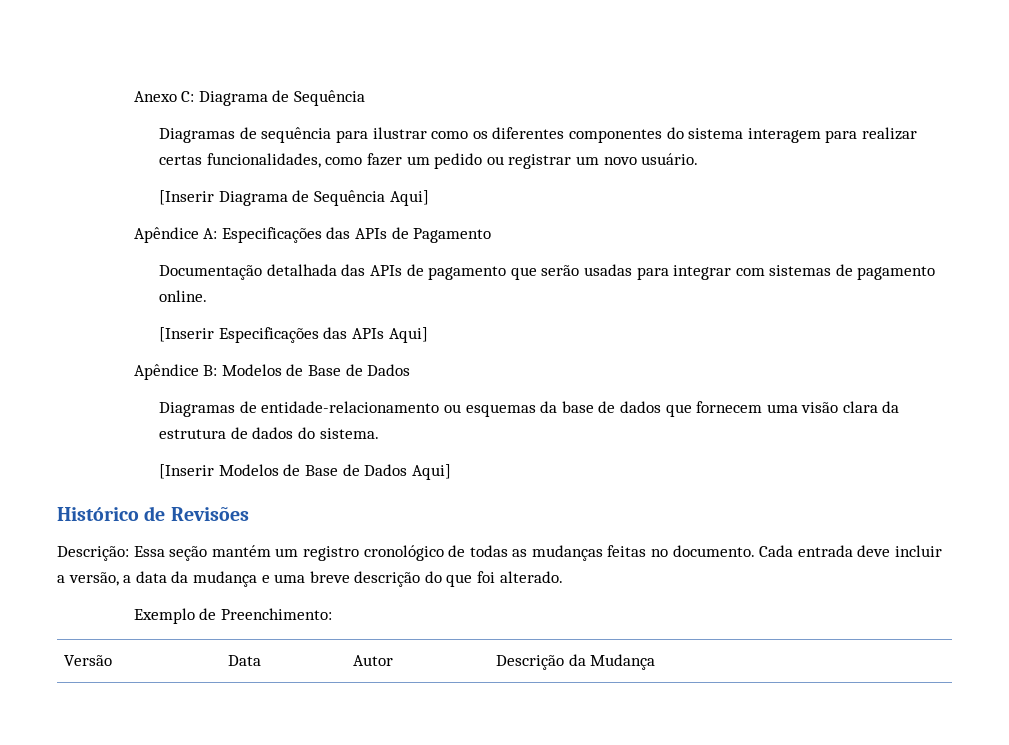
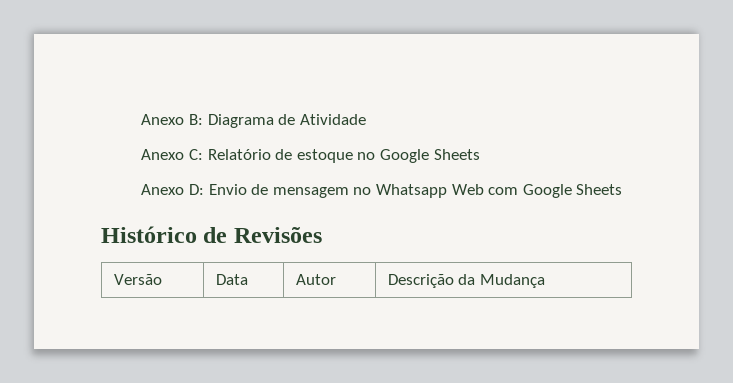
[133,90,366,106] [159,127,917,143] [159,153,699,169] [159,190,429,206] [133,227,492,243] [159,264,936,280] [159,290,208,302] [159,327,428,343] [133,364,411,380] [159,401,900,417] [159,427,379,439] [159,464,451,480] [57,506,249,521] [57,545,943,561] [57,571,563,587] [133,608,332,624] Anexo C: Diagrama de Sequência // Diagramas de sequência para ilustrar como os diferentes componentes do sistema interagem para realizar certas funcionalidades, como fazer um pedido ou registrar um novo usuário. // [Inserir Diagrama de Sequência Aqui] // Apêndice A: Especificações das APIs de Pagamento // Documentação detalhada das APIs de pagamento que serão usadas para integrar com sistemas de pagamento online. // [Inserir Especificações das APIs Aqui] // Apêndice B: Modelos de Base de Dados // Diagramas de entidade-relacionamento ou esquemas da base de dados que fornecem uma visão clara da estrutura de dados do sistema. // [Inserir Modelos de Base de Dados Aqui] // Histórico de Revisões // Descrição: Essa seção mantém um registro cronológico de todas as mudanças feitas no documento. Cada entrada deve incluir a versão, a data da mudança e uma breve descrição do que foi alterado. // Exemplo de Preenchimento: -> [141,114,366,128] [141,149,480,163] [141,184,623,198] [101,226,322,243] Anexo B: Diagrama de Atividade // Anexo C: Relatório de estoque no Google Sheets // Anexo D: Envio de mensagem no Whatsapp Web com Google Sheets // Histórico de Revisões

